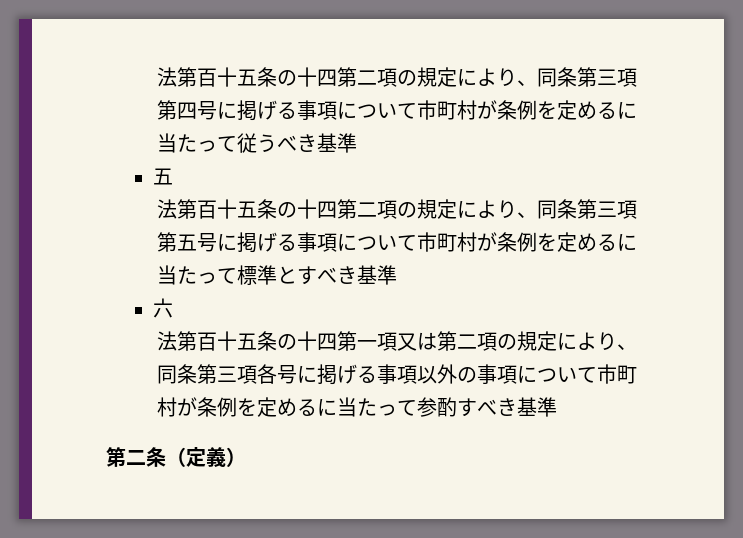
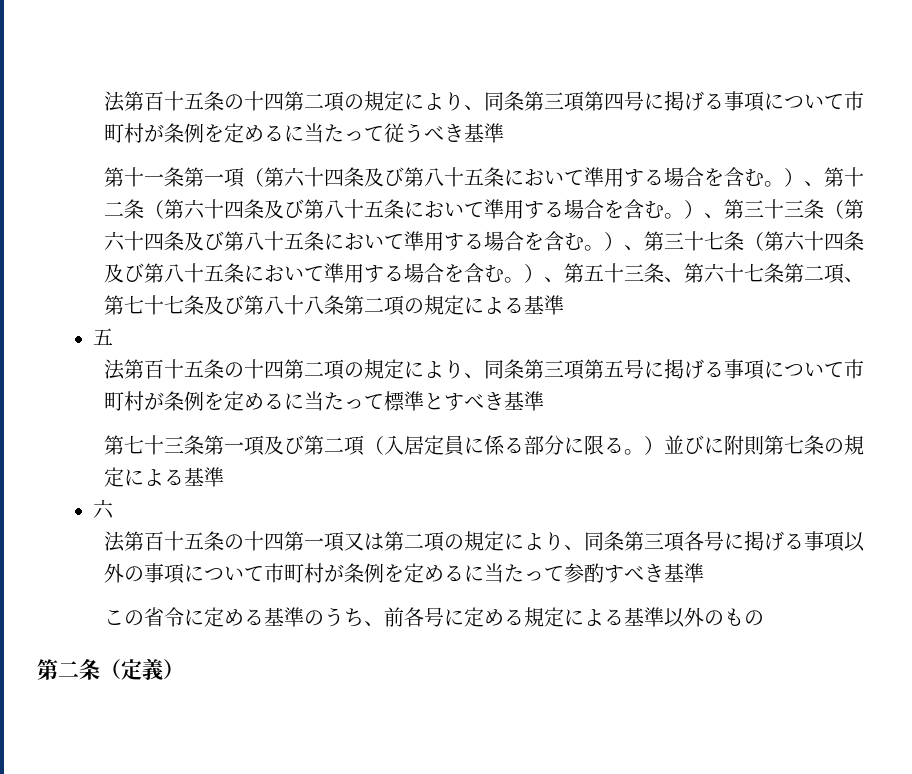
(357, 143) none -> [104,167,865,188] [104,199,865,219] [104,231,865,251] [104,263,865,284] [104,295,565,316] // 第十一条第一項（第六十四条及び第八十五条において準用する場合を含む。）、第十二条（第六十四条及び第八十五条において準用する場合を含む。）、第三十三条（第六十四条及び第八十五条において準用する場合を含む。）、第三十七条（第六十四条及び第八十五条において準用する場合を含む。）、第五十三条、第六十七条第二項、第七十七条及び第八十八条第二項の規定による基準
(397, 275) none -> [104,435,865,456] [104,467,225,487] // 第七十三条第一項及び第二項（入居定員に係る部分に限る。）並びに附則第七条の規定による基準
(557, 407) none -> [104,607,765,628] // この省令に定める基準のうち、前各号に定める規定による基準以外のもの

